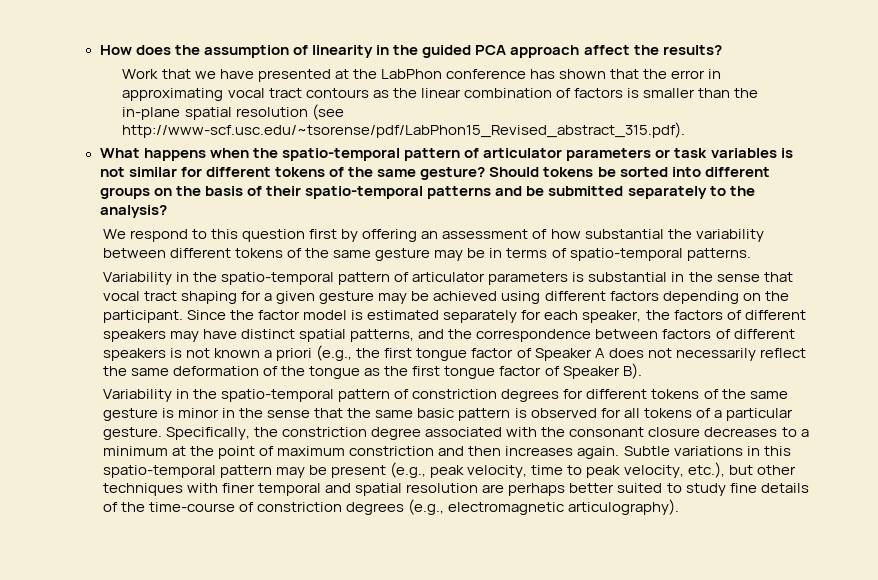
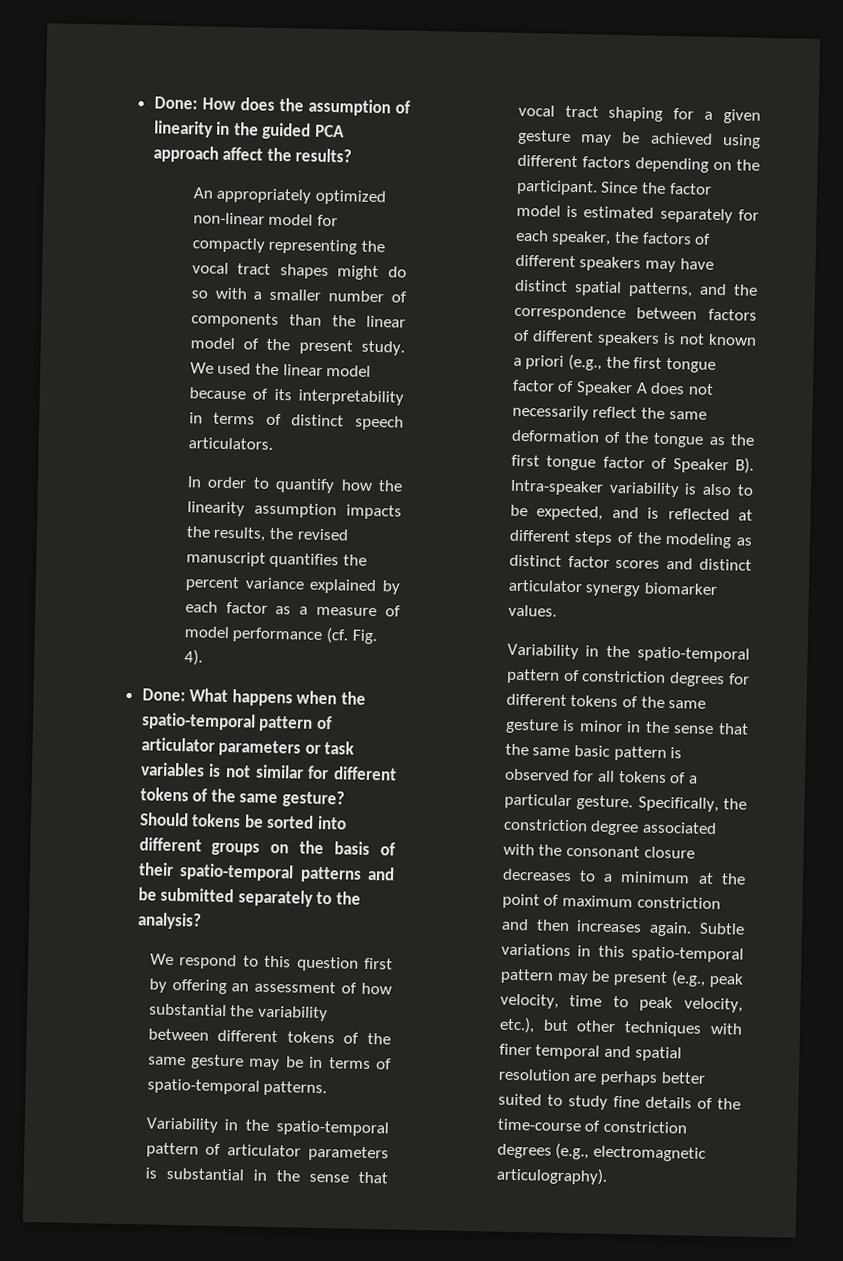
(99, 50) none -> [153,96,198,110] Done:
[122,69,722,82] [122,88,759,101] [122,104,344,120] [122,122,686,138] Work that we have presented at the LabPhon conference has shown that the error in approximating vocal tract contours as the linear combination of factors is smaller than the in-plane spatial resolution (see http://www-scf.usc.edu/~tsorense/pdf/LabPhon15_Revised_abstract_315.pdf). // -> [192,187,386,206] [192,212,338,227] [191,237,385,255] [191,262,407,281] [190,287,407,303] [190,312,406,329] [189,337,405,356] [189,362,372,377] [188,387,404,406] [188,412,404,431] [187,437,273,450] [186,476,403,494] [186,501,402,520] [185,526,349,542] [185,551,367,569] [184,576,401,595] [184,601,401,617] [183,626,377,645] [183,649,203,666] [141,688,186,702] An appropriately optimized non-linear model for compactly representing the vocal tract shapes might do so with a smaller number of components than the linear model of the present study. We used the linear model because of its interpretability in terms of distinct speech articulators. // In order to quantify how the linearity assumption impacts the results, the revised manuscript quantifies the percent variance explained by each factor as a measure of model performance (cf. Fig. 4). // Done:
(642, 371) none -> [509,479,754,498] [509,504,753,521] [508,529,752,549] [508,554,752,571] [507,579,718,597] [507,604,557,617] Intra-speaker variability is also to be expected, and is reflected at different steps of the modeling as distinct factor scores and distinct articulator synergy biomarker values.

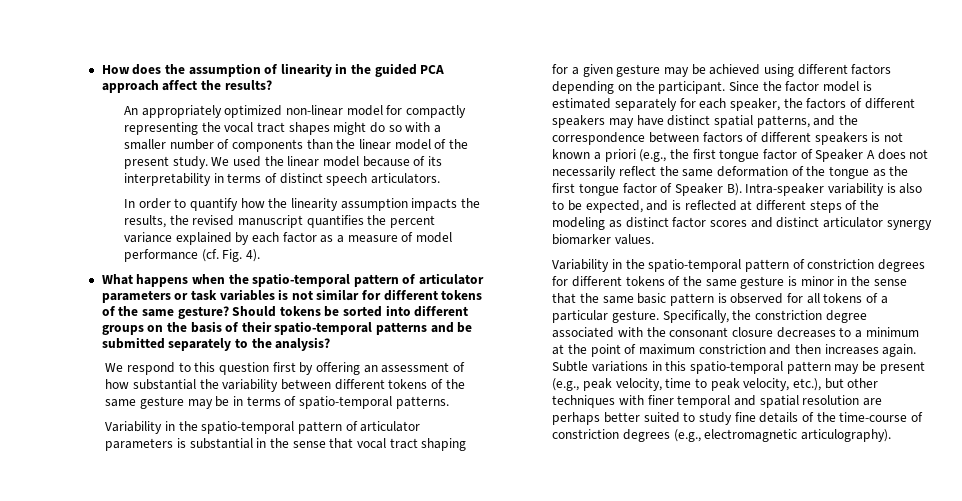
[153,96,198,110] Done: -> (101, 69) none
[141,688,186,702] Done: -> (261, 255) none

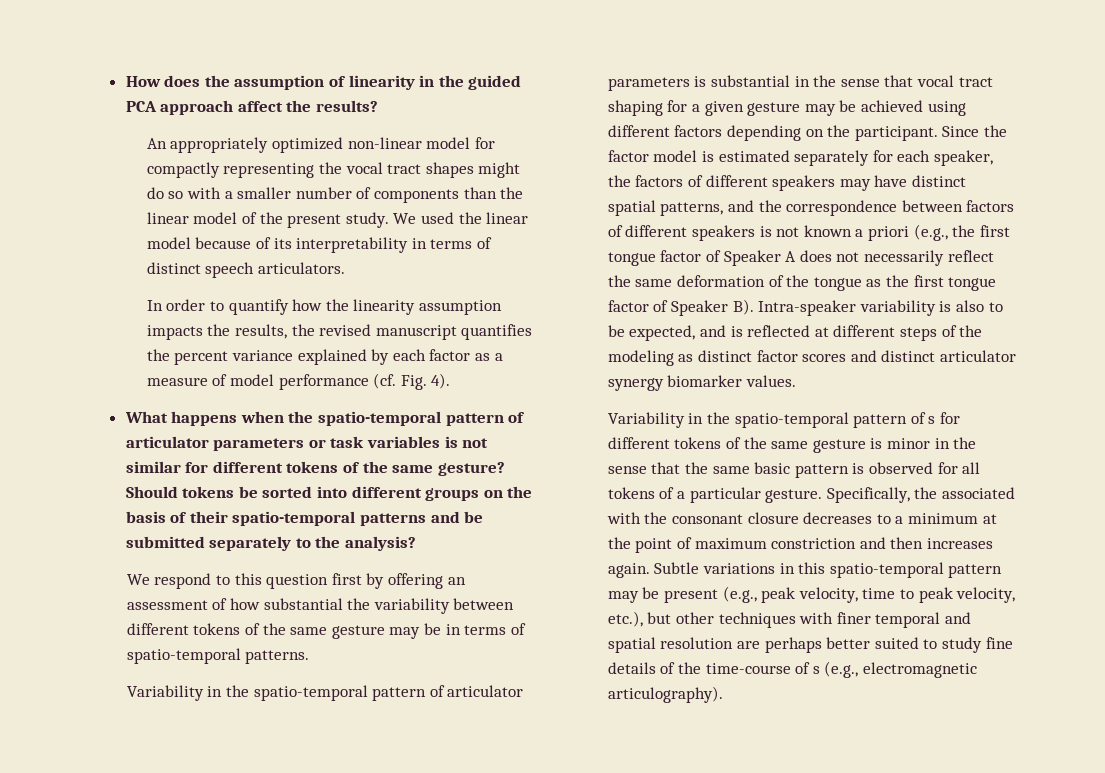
[807,259,925,272] constriction degrees -> [928,416,936,424] s
[755,310,867,323] constriction degree -> (938, 493) none
[552,429,671,442] constriction degrees -> [812,666,820,674] s

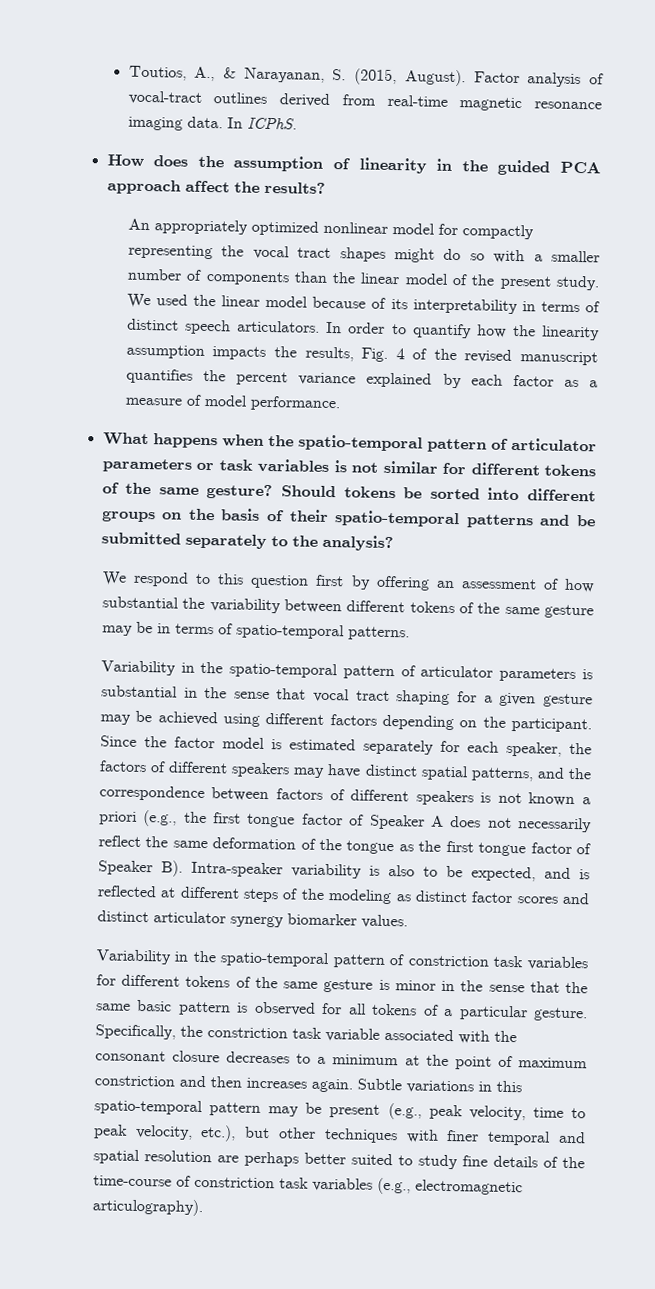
(125, 81) none -> [128,65,604,88] [127,90,602,112] [127,116,297,131] Toutios, A., & Narayanan, S. (2015, August). Factor analysis of vocal-tract outlines derived from real-time magnetic resonance imaging data. In ICPhS. //
[347,137,422,149] non-linear -> [322,221,388,234] nonlinear
(345, 268) // -> (321, 326) none
(287, 331) none -> [361,347,428,362] Fig. 4 of
[278,373,451,390] performance (cf. Fig. 4). -> [249,395,341,412] performance.
[928,416,936,424] s -> [407,955,588,971] constriction task variables
(938, 493) none -> [206,1027,380,1042] constriction task variable
[812,666,820,674] s -> [193,1176,373,1192] constriction task variables

